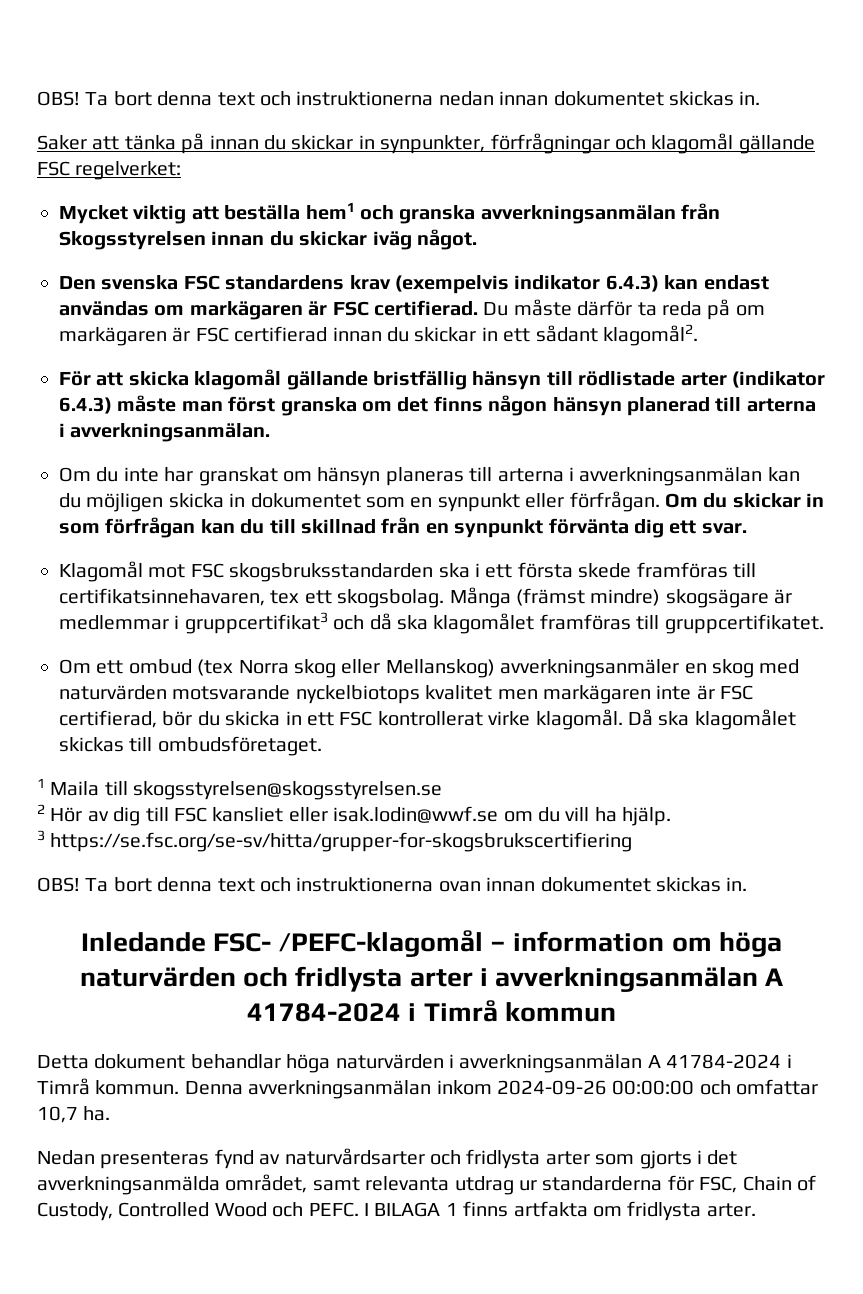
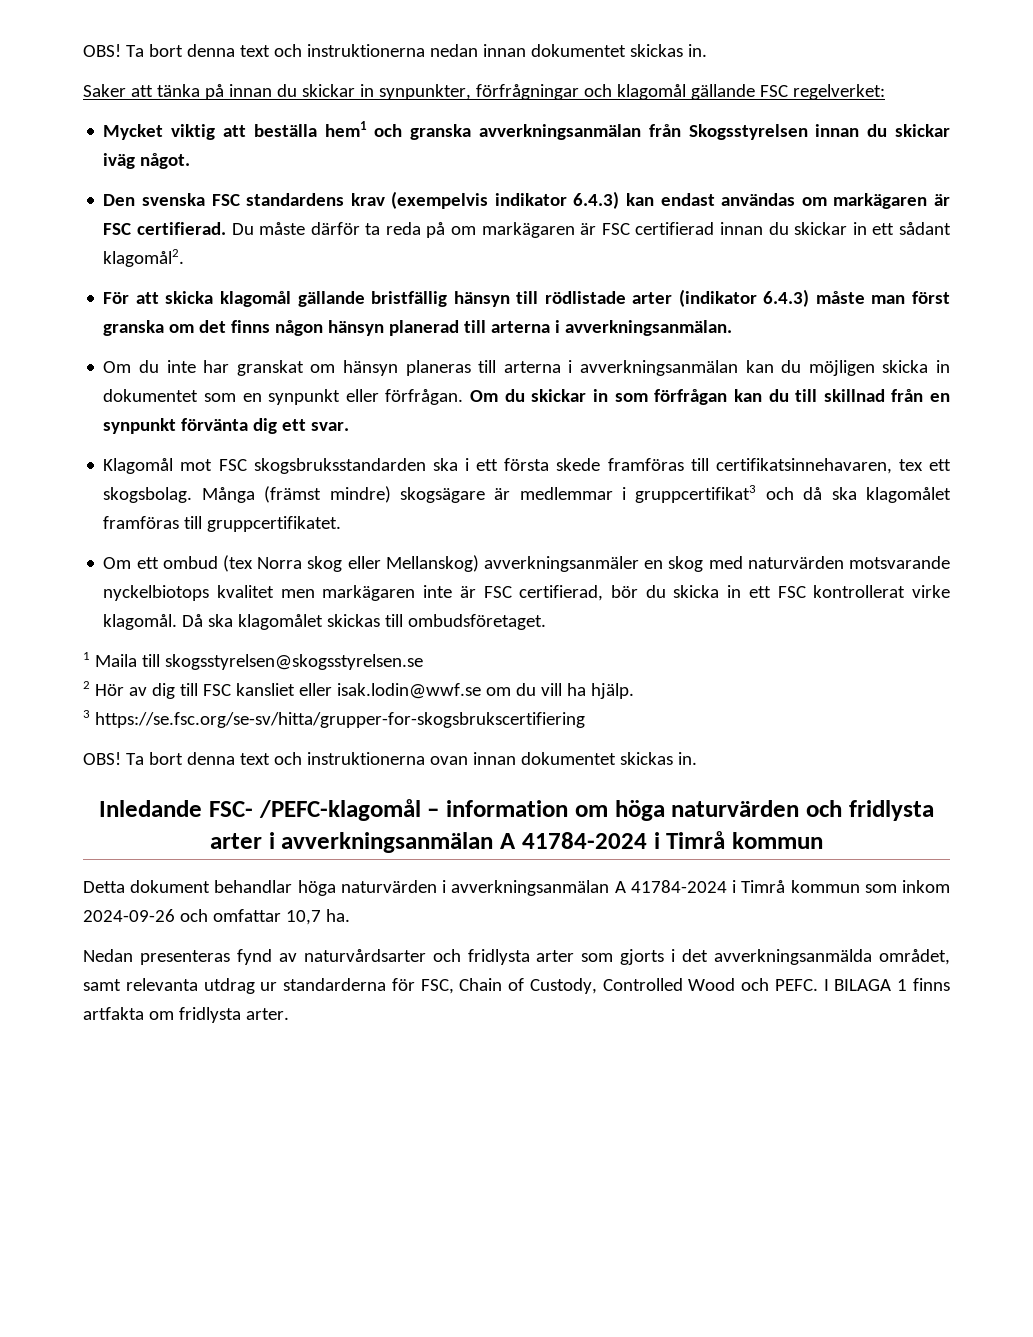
[95,1080,432,1099] kommun. Denna avverkningsanmälan -> [790,880,897,893] kommun som
[612,1080,695,1095] 00:00:00 -> (175, 915) none

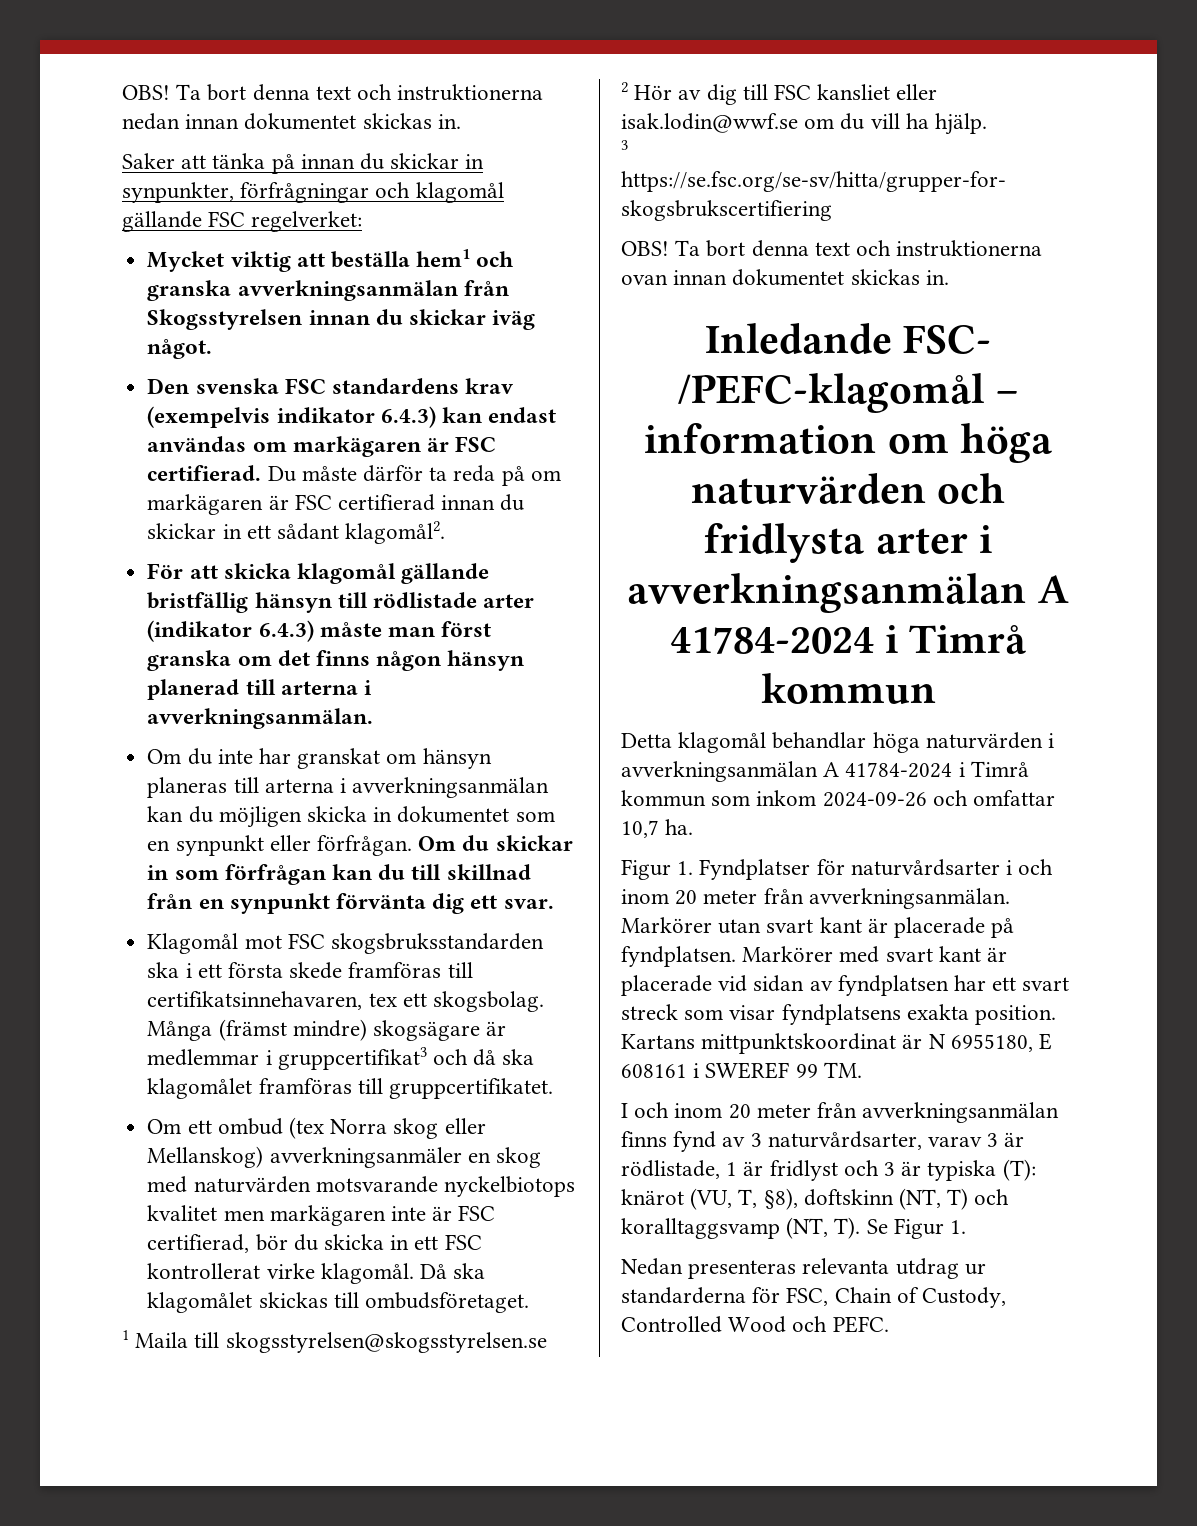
[130,880,211,893] dokument -> [678,732,767,753] klagomål
[83,949,950,965] [83,979,121,991] Nedan presenteras fynd av naturvårdsarter och fridlysta arter som gjorts i det avverkningsanmälda området, samt -> [621,859,1054,880] [621,888,1010,909] [621,917,1015,938] [621,946,1008,967] [621,975,1070,996] [621,1004,1057,1025] [621,1033,1053,1054] [621,1062,862,1079] [621,1102,1060,1123] [621,1131,1025,1152] [621,1159,1036,1181] [621,1188,1010,1210] [621,1217,967,1239] [621,1258,797,1279] Figur 1. Fyndplatser för naturvårdsarter i och inom 20 meter från avverkningsanmälan. Markörer utan svart kant är placerade på fyndplatsen. Markörer med svart kant är placerade vid sidan av fyndplatsen har ett svart streck som visar fyndplatsens exakta position. Kartans mittpunktskoordinat är N 6955180, E 608161 i SWEREF 99 TM. // I och inom 20 meter från avverkningsanmälan finns fynd av 3 naturvårdsarter, varav 3 är rödlistade, 1 är fridlyst och 3 är typiska (T): knärot (VU, T, §8), doftskinn (NT, T) och koralltaggsvamp (NT, T). Se Figur 1. // Nedan presenteras
[823,978,950,991] [83,1007,289,1023] I BILAGA 1 finns artfakta om fridlysta arter. -> (889, 1324) none

